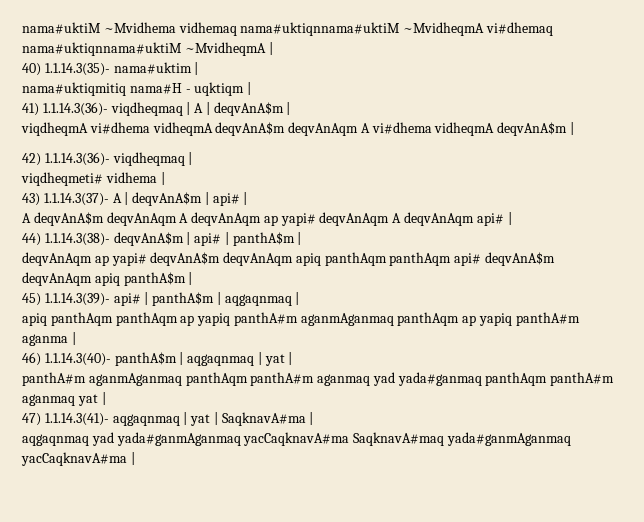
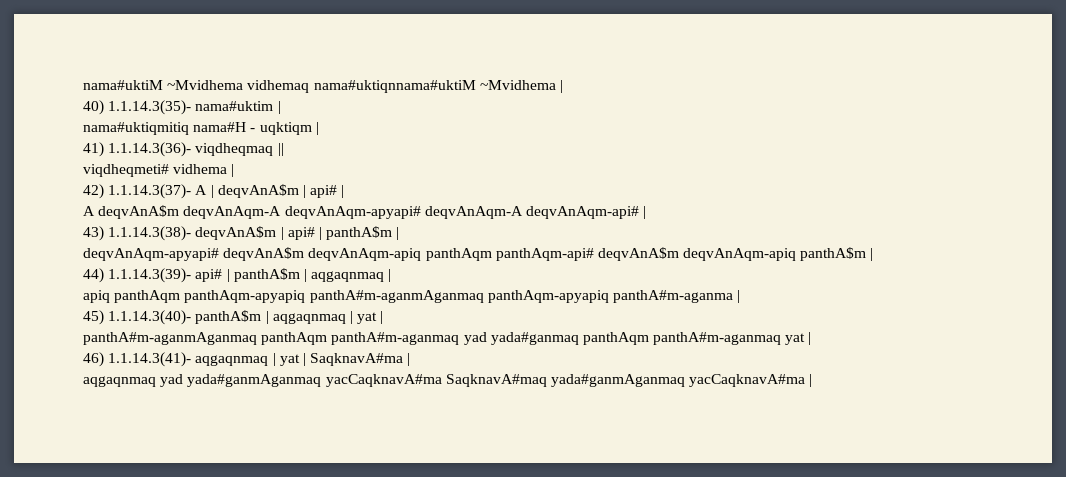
[403,22,553,36] [22,42,266,56] ~MvidheqmA vi#dhemaq nama#uktiqnnama#uktiM ~MvidheqmA -> [479,80,556,90] ~Mvidhema
[186,102,291,116] [21,122,575,136] [22,152,193,166] | A | deqvAnA$m | // viqdheqmA vi#dhema vidheqmA deqvAnA$m deqvAnAqm A vi#dhema vidheqmA deqvAnA$m | // 42) 1.1.14.3(36)- viqdheqmaq | -> [277,143,284,156] ||
[22,193,40,206] 43) -> [83,184,104,199] 42)
[106,212,512,226] [22,233,41,246] deqvAnAqm A deqvAnAqm ap yapi# deqvAnAqm A deqvAnAqm api# | // 44) -> [183,206,647,219] [83,226,104,241] deqvAnAqm-A deqvAnAqm-apyapi# deqvAnAqm-A deqvAnAqm-api# | // 43)
[22,252,556,266] [22,272,193,286] [22,293,41,306] deqvAnAqm ap yapi# deqvAnA$m deqvAnAqm apiq panthAqm panthAqm api# deqvAnA$m deqvAnAqm apiq panthA$m | // 45) -> [83,247,874,261] [83,268,104,283] deqvAnAqm-apyapi# deqvAnA$m deqvAnAqm-apiq panthAqm panthAqm-api# deqvAnA$m deqvAnAqm-apiq panthA$m | // 44)
[115,312,580,326] [22,332,76,346] [22,352,41,366] panthAqm ap yapiq panthA#m aganmAganmaq panthAqm ap yapiq panthA#m aganma | // 46) -> [184,290,741,303] [83,310,104,325] panthAqm-apyapiq panthA#m-aganmAganmaq panthAqm-apyapiq panthA#m-aganma | // 45)
[22,372,371,386] panthA#m aganmAganmaq panthAqm panthA#m aganmaq -> [83,332,460,345] panthA#m-aganmAganmaq panthAqm panthA#m-aganmaq
[550,372,615,386] [22,392,106,406] [22,413,41,426] panthA#m aganmaq yat | // 47) -> [653,332,812,345] [83,352,104,367] panthA#m-aganmaq yat | // 46)

